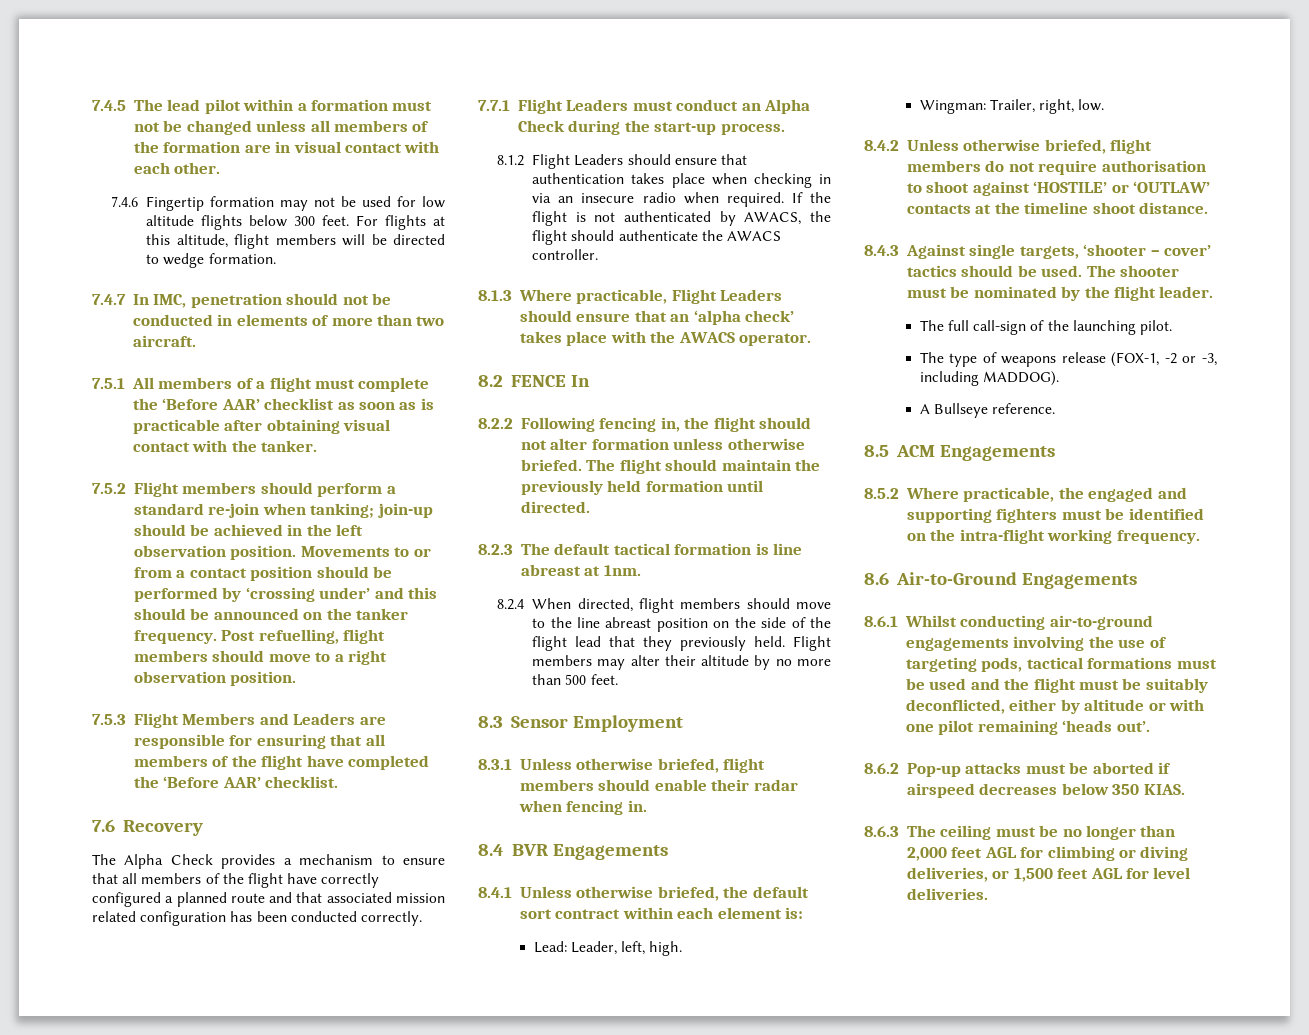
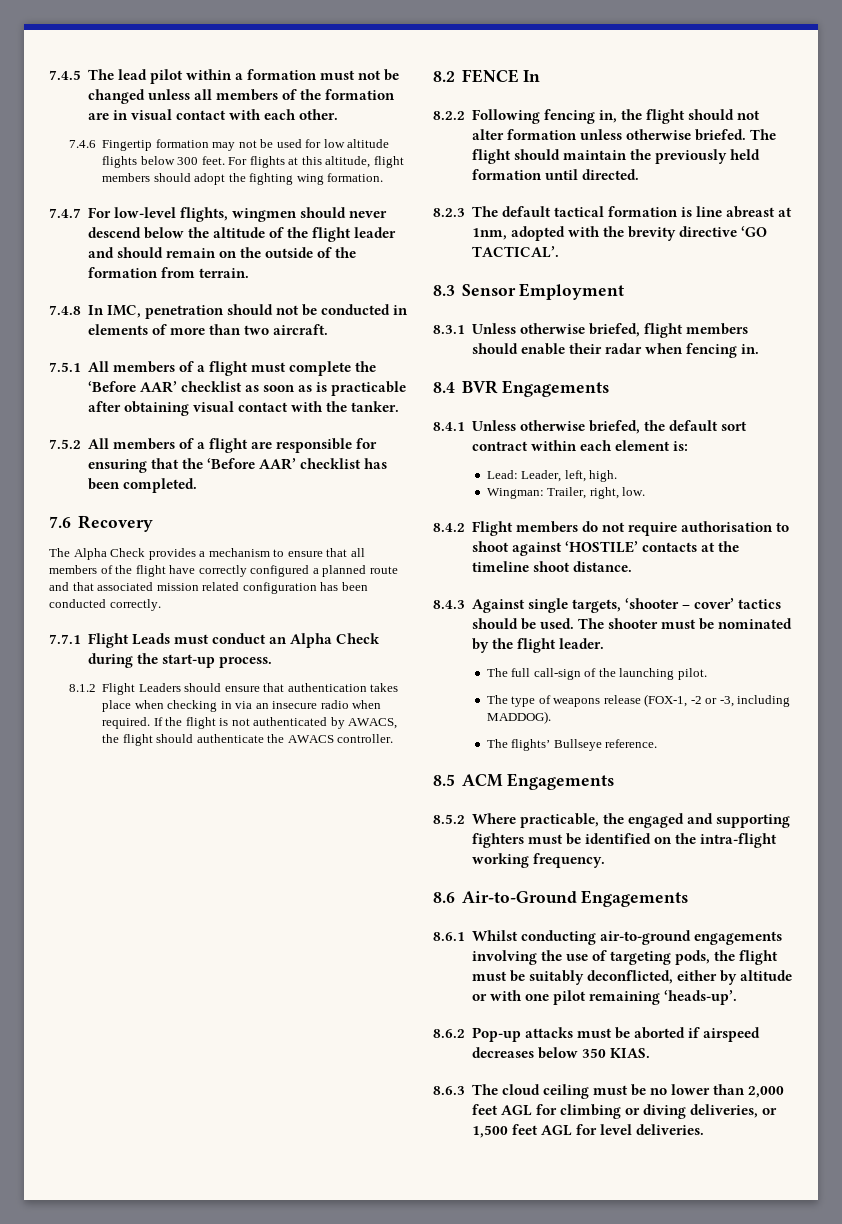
[342,234,445,246] [146,253,276,268] [92,294,126,305] will be directed to wedge formation. // 7.4.7 -> [153,173,384,185] [49,207,387,222] [87,227,396,242] [87,247,356,258] [87,267,249,278] [49,305,81,315] should adopt the fighting wing formation. // 7.4.7 For low-level flights, wingmen should never descend below the altitude of the flight leader and should remain on the outside of the formation from terrain. // 7.4.8
[133,482,396,497] [133,503,433,518] [133,524,364,536] [133,545,431,560] [133,566,393,581] [133,587,438,602] [133,608,409,620] [133,629,386,644] [133,650,388,665] [133,671,297,686] [92,713,356,728] Flight members should perform a standard re-join when tanking; join-up should be achieved in the left observation position. Movements to or from a contact position should be performed by ‘crossing under’ and this should be announced on the tanker frequency. Post refuelling, flight members should move to a right observation position. // 7.5.3 Flight Members and Leaders -> [87,438,248,453] All members of a flight
[365,734,385,746] [133,755,430,770] [133,776,339,788] all members of the flight have completed the ‘Before AAR’ checklist. -> [181,458,387,470] [87,478,197,493] the ‘Before AAR’ checklist has been completed.
[566,99,629,111] Leaders -> [131,633,170,645] Leads
[478,289,783,304] [519,310,795,325] [519,331,812,346] // 8.1.3 Where practicable, Flight Leaders should ensure that an ‘alpha check’ takes place with the AWACS operator. -> (394, 738) none
[603,565,641,576] [497,598,831,613] [532,617,831,632] [532,636,831,651] [532,655,831,670] [532,674,618,685] 1nm. // 8.2.4 When directed, flight members should move to the line abreast position on the side of the flight lead that they previously held. Flight members may alter their altitude by no more than 500 feet. -> [471,226,767,241] [471,246,559,258] 1nm, adopted with the brevity directive ‘GO TACTICAL’.
[906,139,1153,154] Unless otherwise briefed, flight -> [471,521,513,536] Flight
[1111,181,1211,193] or ‘OUTLAW’ -> (638, 547) none
[919,404,930,414] A -> [486,739,551,751] The flights’
[1026,657,1217,669] [905,678,1000,690] tactical formations must be used and -> (710, 957) none
[1062,720,1150,732] ‘heads out’. -> [663,990,737,1005] ‘heads-up’.
(936, 831) none -> [501,1084,540,1095] cloud
[1086,825,1137,840] longer -> [670,1084,710,1095] lower

